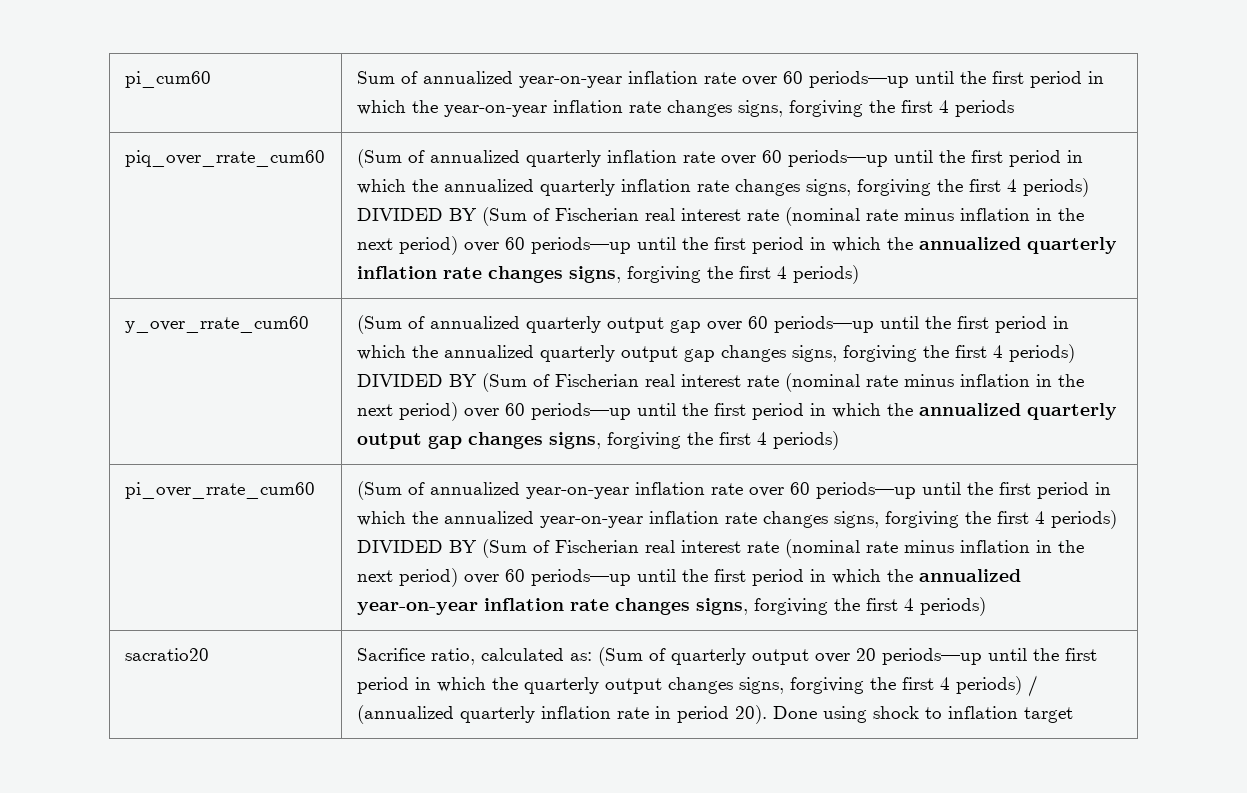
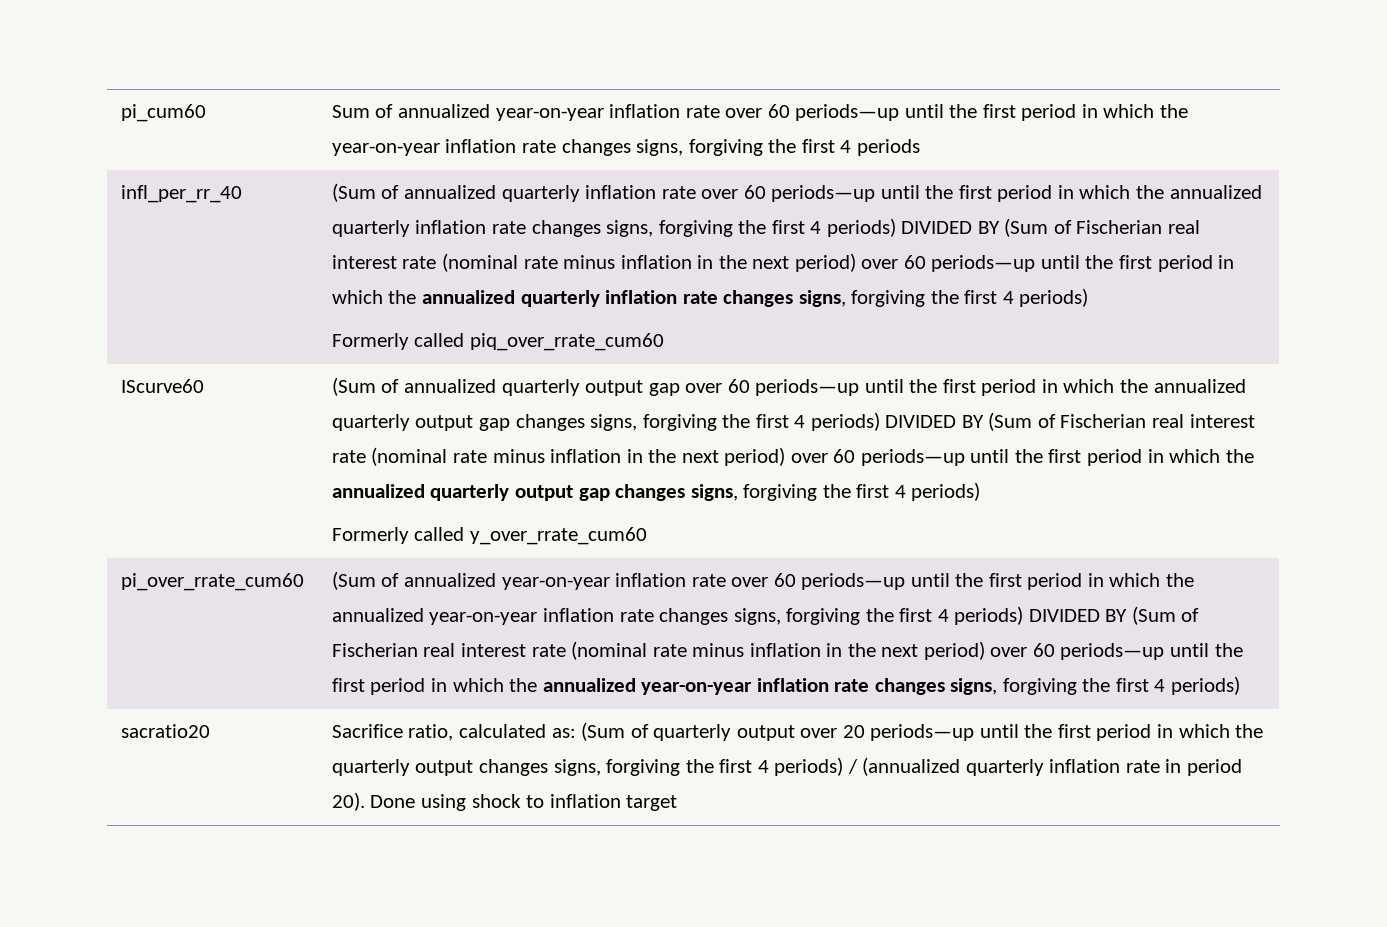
[124,150,325,167] piq_over_rrate_cum60 -> [120,185,242,203] infl_per_rr_40
[124,316,309,333] // y_over_rrate_cum60 -> [331,333,665,351] [120,379,204,393] // Formerly called piq_over_rrate_cum60 // IScurve60
(839, 440) none -> [331,527,648,545] // Formerly called y_over_rrate_cum60

